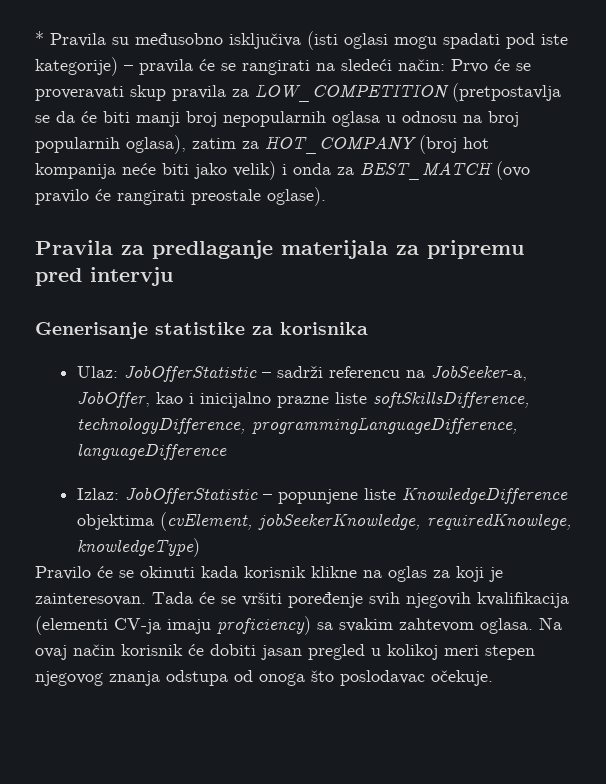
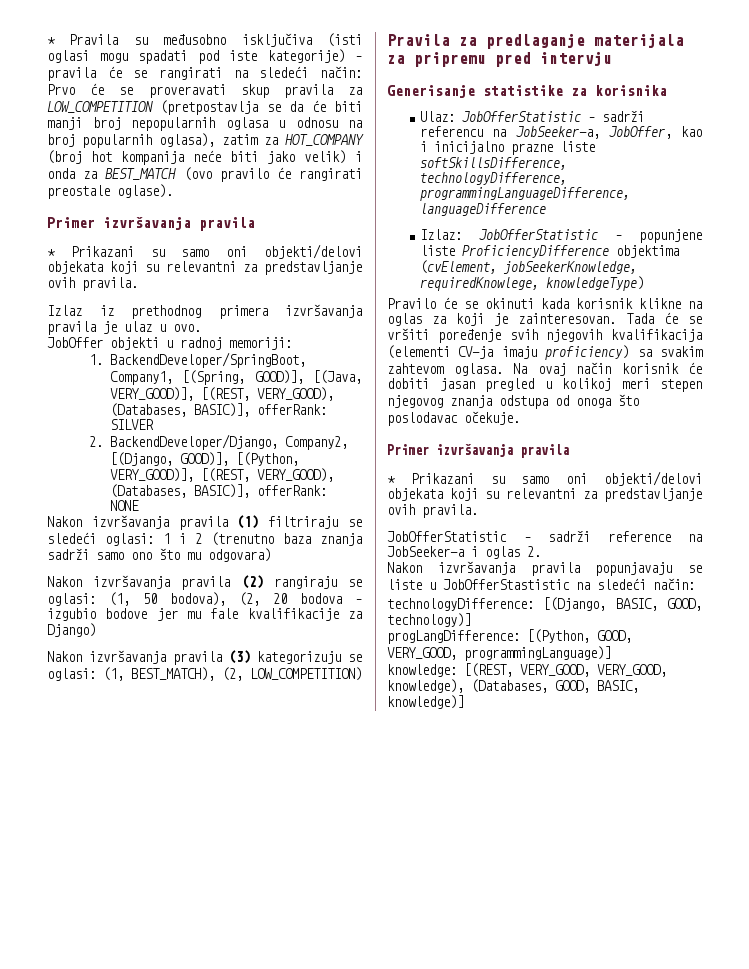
(326, 196) none -> [47,217,255,231] [47,244,362,259] [47,261,362,275] [47,277,138,291] [47,304,362,319] [47,321,201,335] [47,337,292,350] [89,352,307,368] [110,370,362,385] [110,387,335,401] [110,403,328,417] [110,419,155,430] [89,434,349,450] [110,452,300,466] [110,468,335,482] [110,484,328,498] [110,500,140,511] [47,515,363,530] [47,532,362,546] [47,548,271,562] [47,575,362,590] [47,592,362,606] [47,608,363,621] [47,623,96,637] [47,650,362,665] [47,667,362,681] // Primer izvršavanja pravila // * Prikazani su samo oni objekti/delovi objekata koji su relevantni za predstavljanje ovih pravila. // Izlaz iz prethodnog primera izvršavanja pravila je ulaz u ovo. // JobOffer objekti u radnoj memoriji: // 1. BackendDeveloper/SpringBoot, Company1, [(Spring, GOOD)], [(Java, VERY_GOOD)], [(REST, VERY_GOOD), (Databases, BASIC)], offerRank: SILVER // 2. BackendDeveloper/Django, Company2, [(Django, GOOD)], [(Python, VERY_GOOD)], [(REST, VERY_GOOD), (Databases, BASIC)], offerRank: NONE // Nakon izvršavanja pravila (1) filtriraju se sledeći oglasi: 1 i 2 (trenutno baza znanja sadrži samo ono što mu odgovara) // Nakon izvršavanja pravila (2) rangiraju se oglasi: (1, 50 bodova), (2, 20 bodova – izgubio bodove jer mu fale kvalifikacije za Django) // Nakon izvršavanja pravila (3) kategorizuju se oglasi: (1, BEST_MATCH), (2, LOW_COMPETITION)
[401,487,568,504] KnowledgeDifference -> [462,245,610,258] ProficiencyDifference
(493, 678) none -> [387,444,569,458] [387,471,702,486] [387,488,702,502] [387,504,478,518] [387,531,702,542] [387,546,541,559] [387,561,702,576] [387,578,695,590] [387,597,702,611] [387,613,471,627] [387,629,632,644] [387,646,611,661] [387,663,667,677] [387,679,639,693] [387,695,464,709] // Primer izvršavanja pravila // * Prikazani su samo oni objekti/delovi objekata koji su relevantni za predstavljanje ovih pravila. // JobOfferStatistic – sadrži reference na JobSeeker-a i oglas 2. // Nakon izvršavanja pravila popunjavaju se liste u JobOfferStastistic na sledeći način: // technologyDifference: [(Django, BASIC, GOOD, technology)] // progLangDifference: [(Python, GOOD, VERY_GOOD, programmingLanguage)] // knowledge: [(REST, VERY_GOOD, VERY_GOOD, knowledge), (Databases, GOOD, BASIC, knowledge)]

